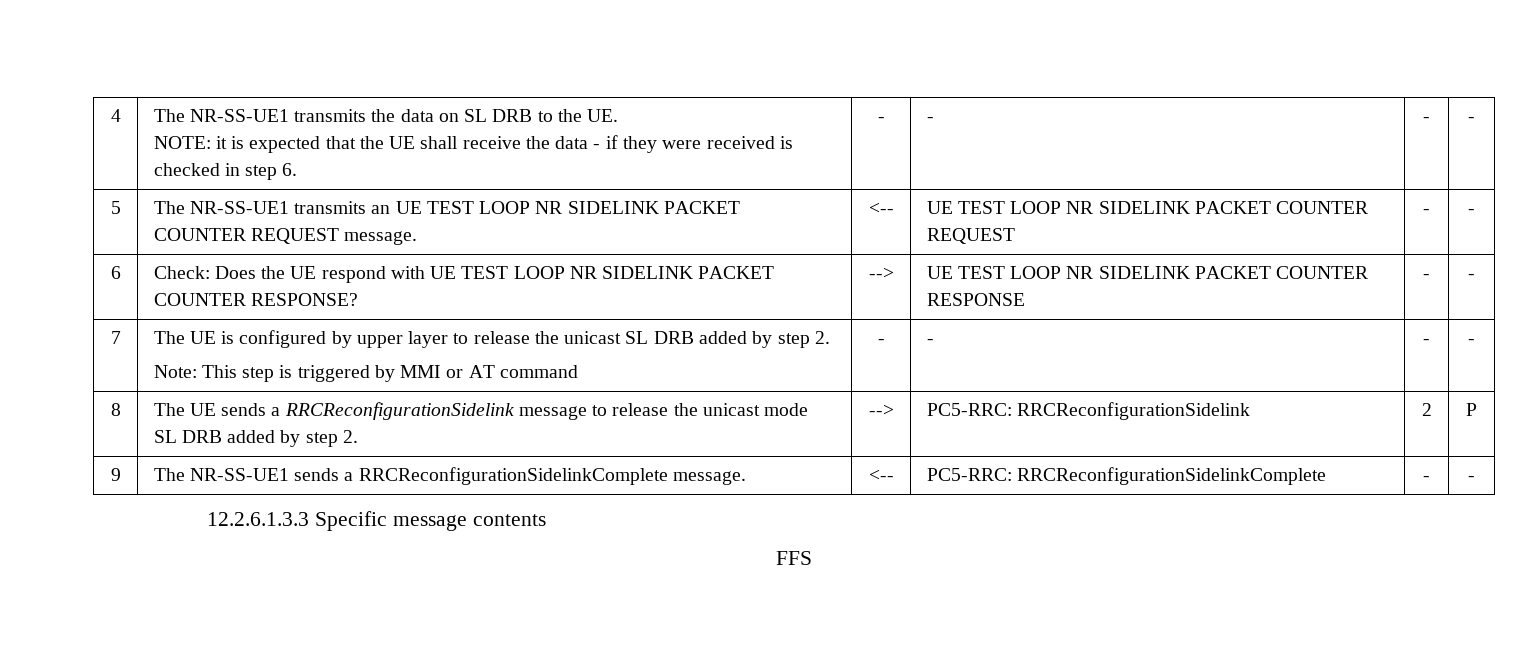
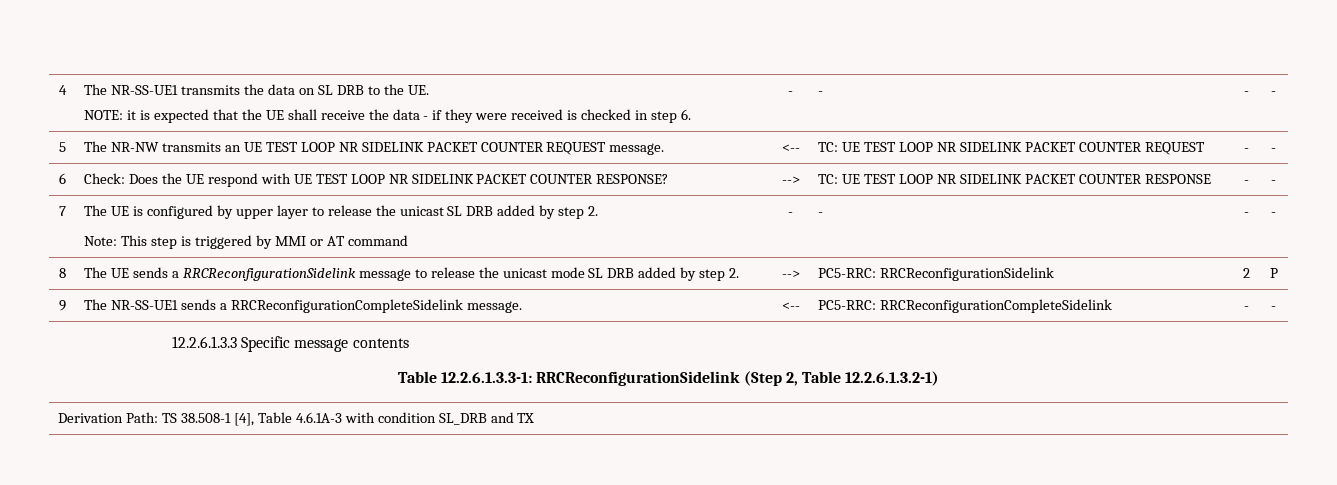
[189,201,289,214] NR-SS-UE1 -> [111,142,160,152] NR-NW
(894, 208) none -> [818,142,839,152] TC:
(894, 273) none -> [818,174,839,184] TC:
[358,467,668,485] RRCReconfigurationSidelinkComplete -> [231,299,464,313] RRCReconfigurationCompleteSidelink
[1016,467,1326,485] RRCReconfigurationSidelinkComplete -> [880,299,1113,313] RRCReconfigurationCompleteSidelink
[776,551,812,565] FFS -> [397,371,940,386] [58,412,535,426] Table 12.2.6.1.3.3-1: RRCReconfigurationSidelink (Step 2, Table 12.2.6.1.3.2-1) // Derivation Path: TS 38.508-1 [4], Table 4.6.1A-3 with condition SL_DRB and TX

